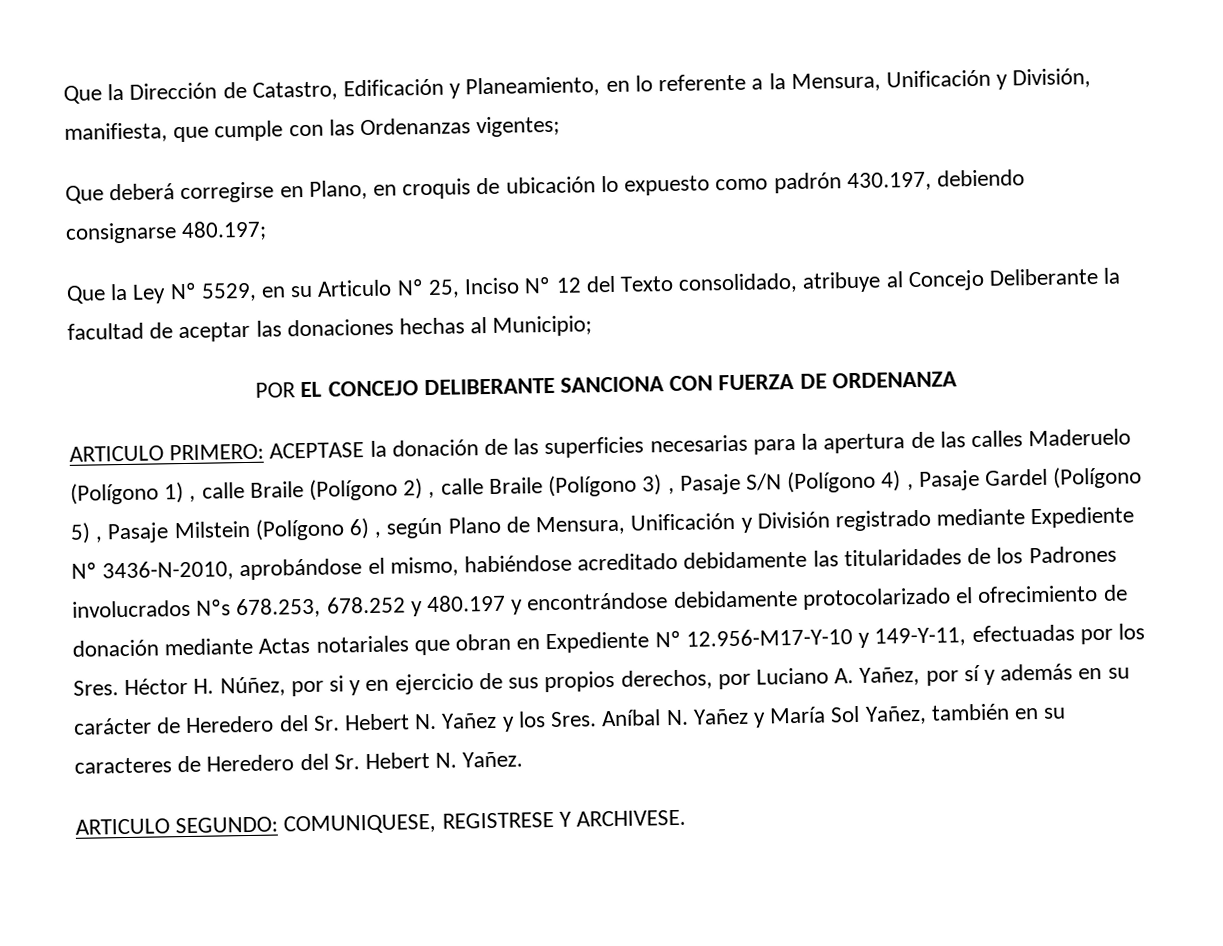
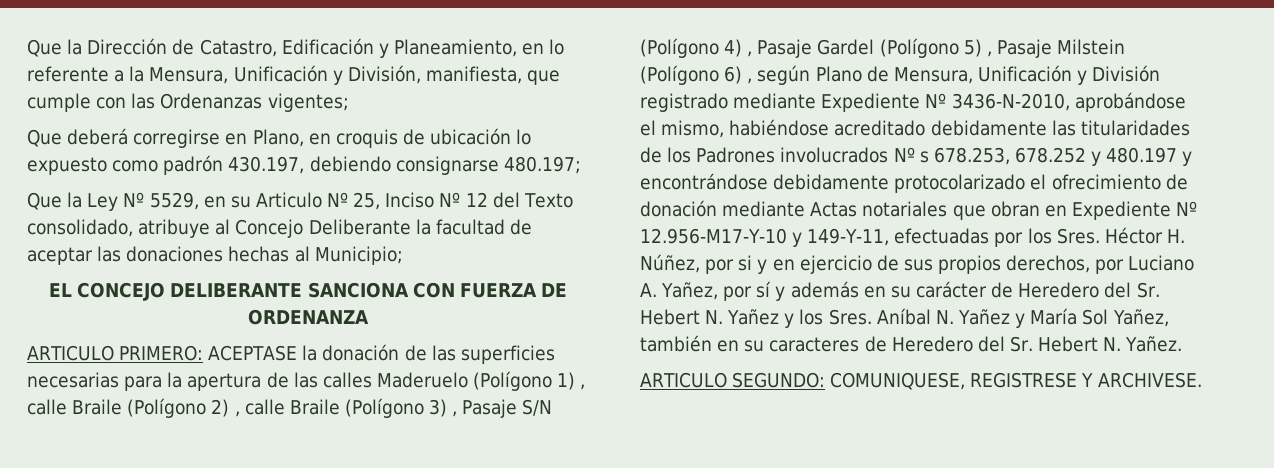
[255,382,297,398] POR -> (403, 255) none
[196,599,232,616] Nºs -> [893,147,929,163] Nº s

